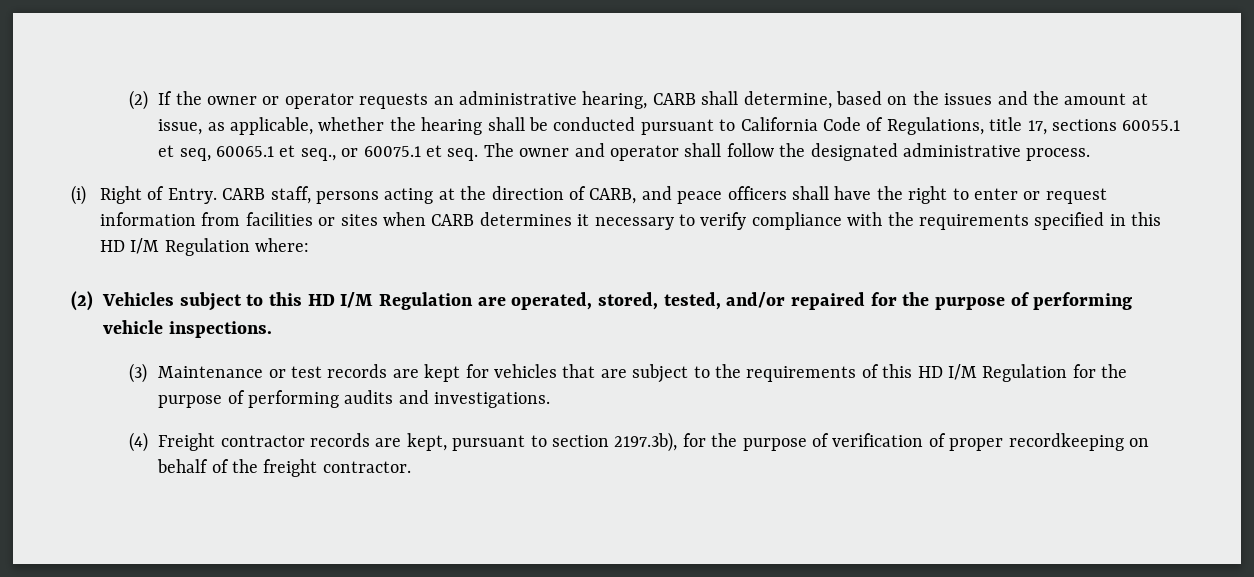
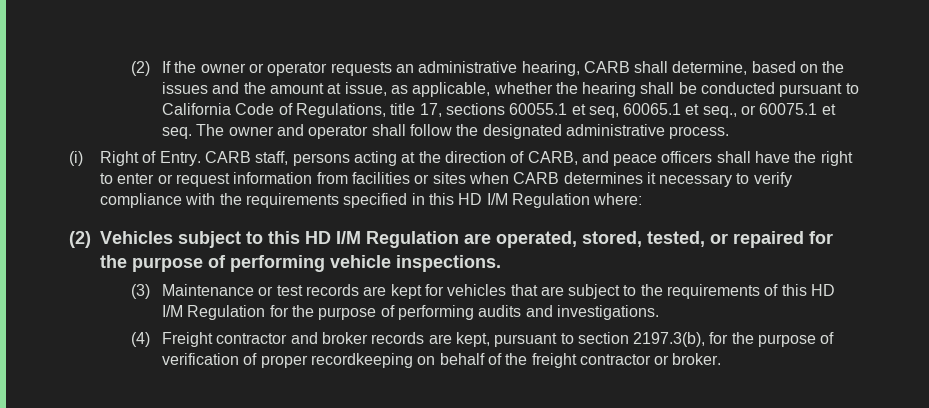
[726,292,786,308] and/or -> [709,233,728,244] or
(305, 441) none -> [290,332,368,344] and broker
[614,432,678,452] 2197.3b), -> [633,332,706,347] 2197.3(b),
[322,461,411,473] contractor. -> [579,353,722,365] contractor or broker.

